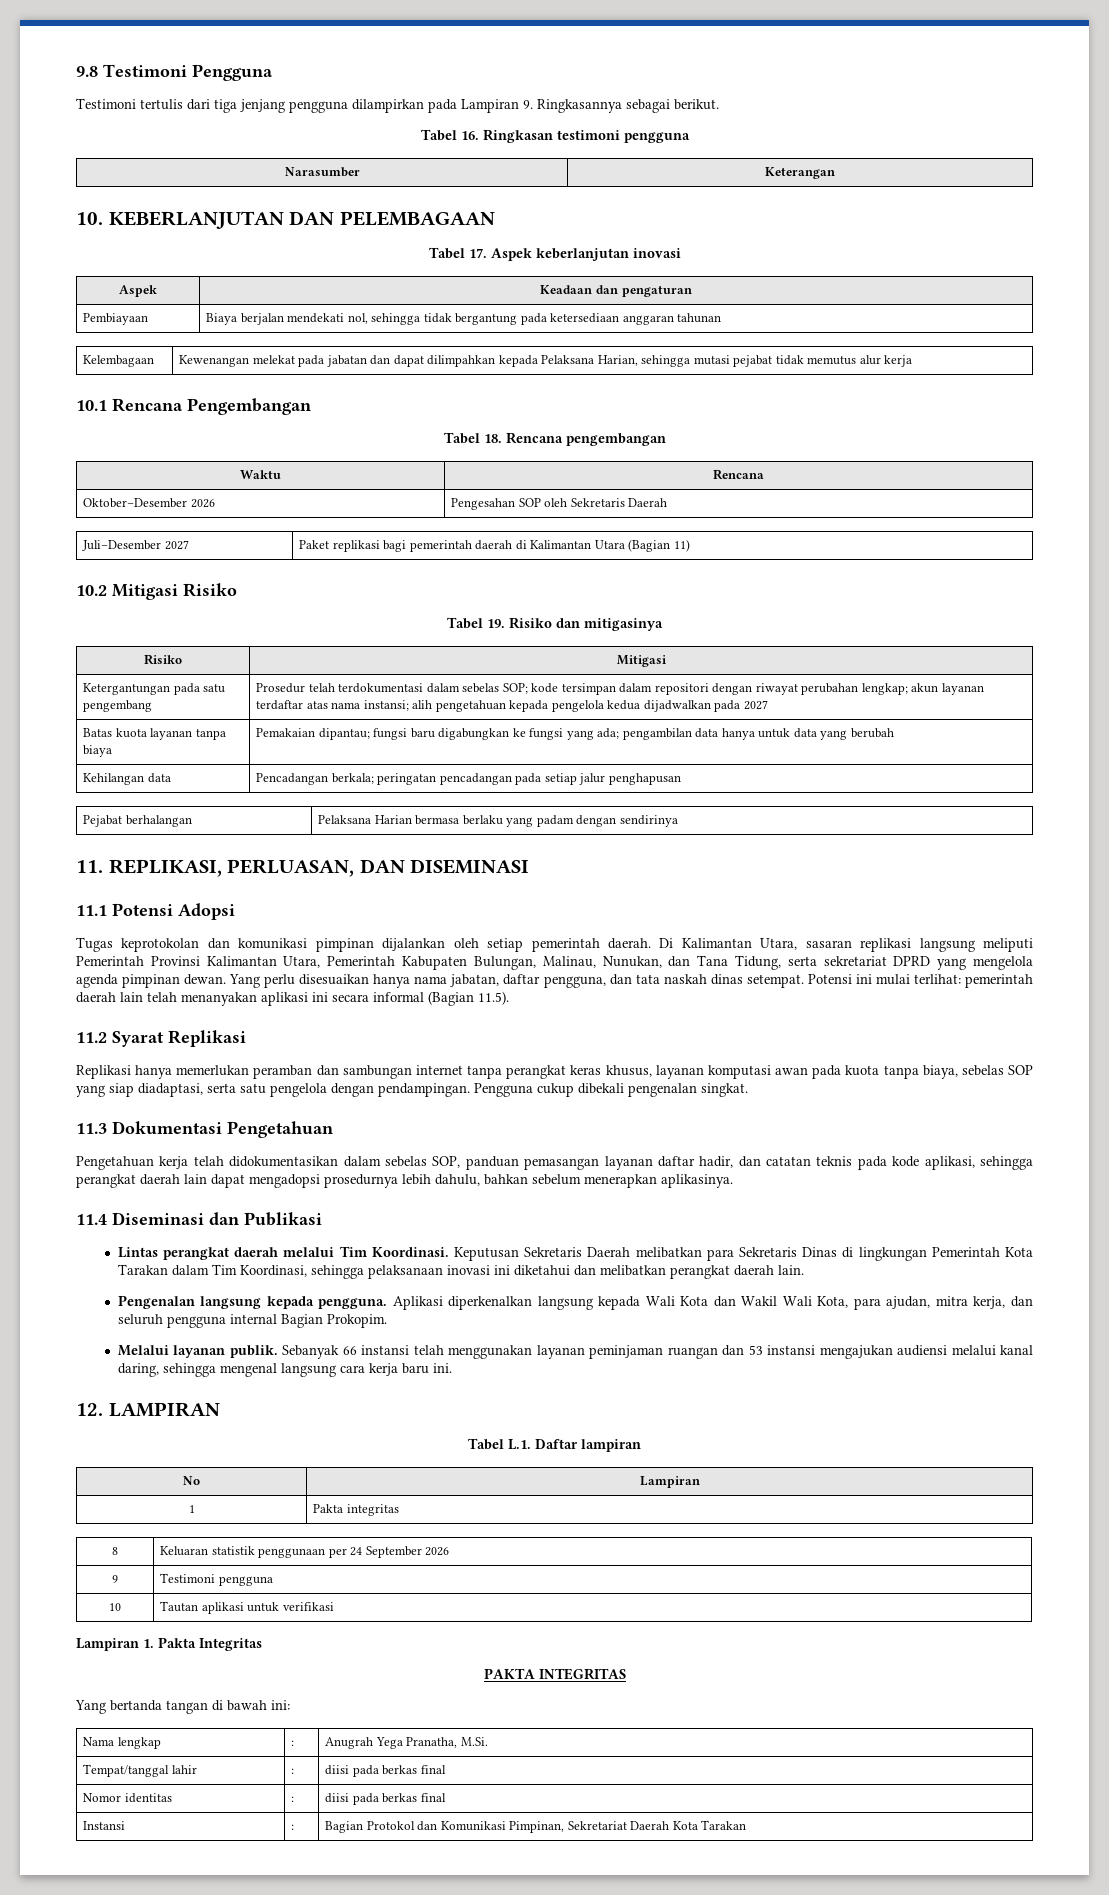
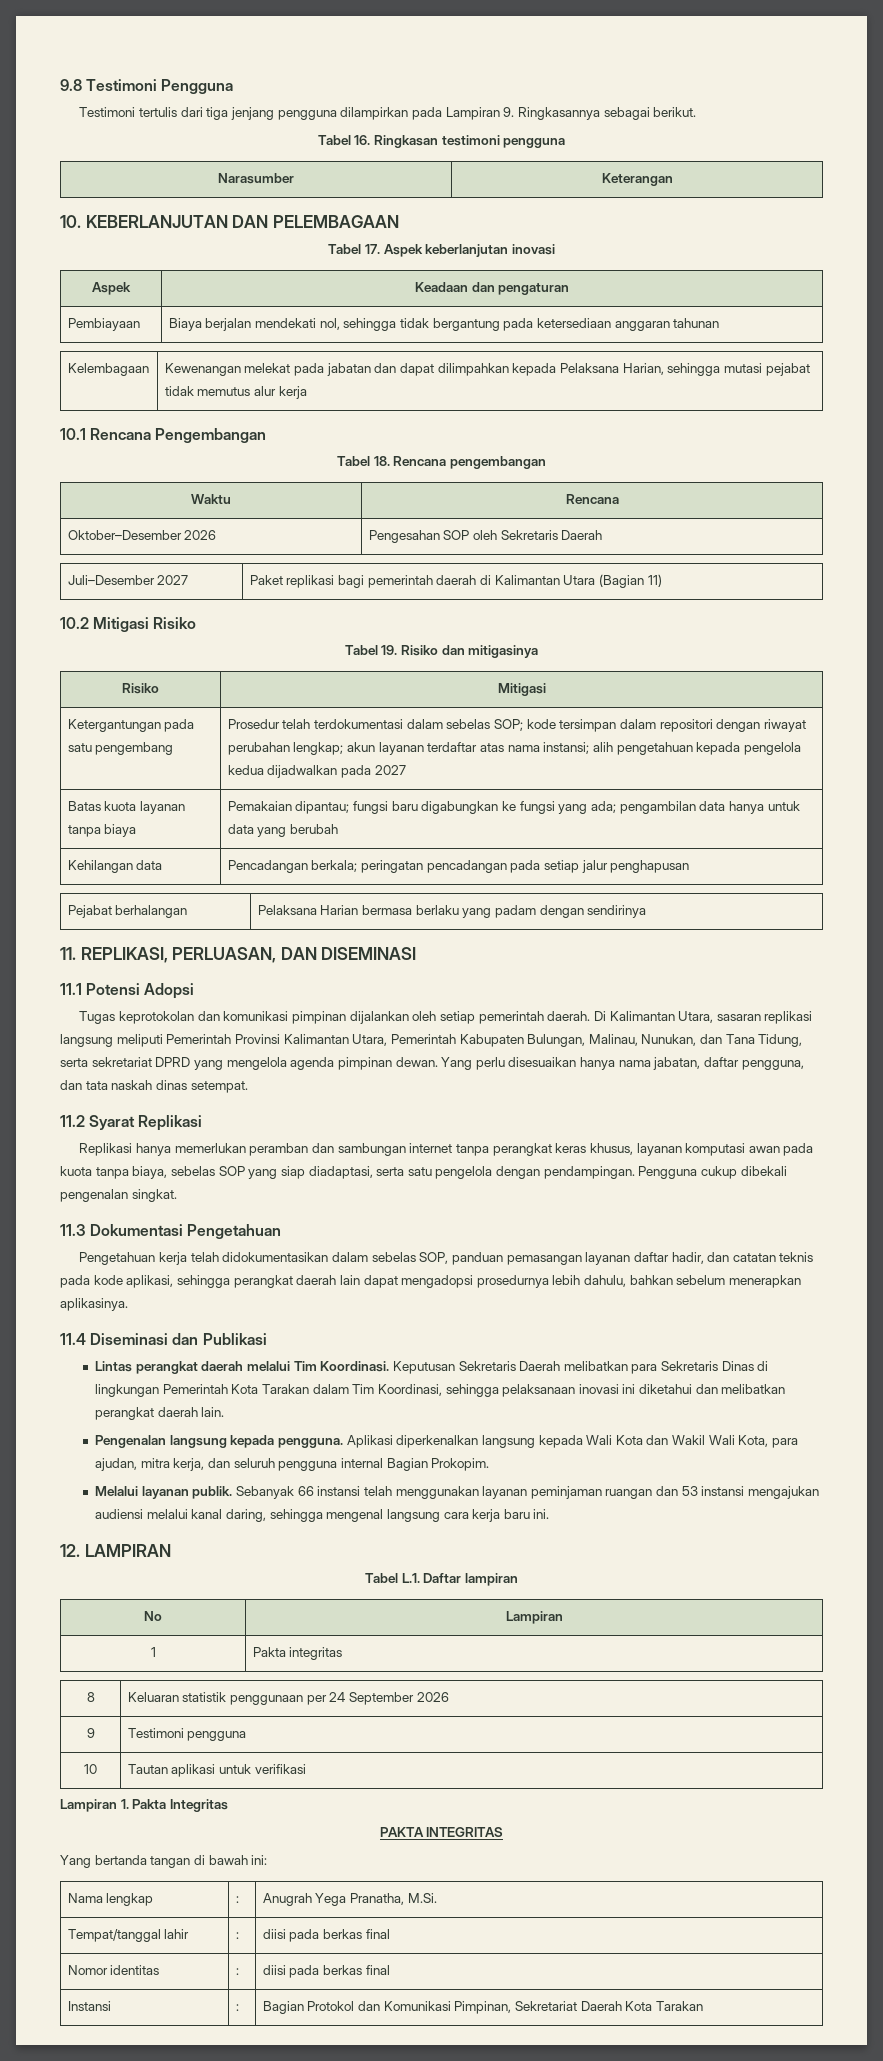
[807,974,1033,988] [76,991,509,1006] Potensi ini mulai terlihat: pemerintah daerah lain telah menanyakan aplikasi ini secara informal (Bagian 11.5). -> (248, 1087) none

